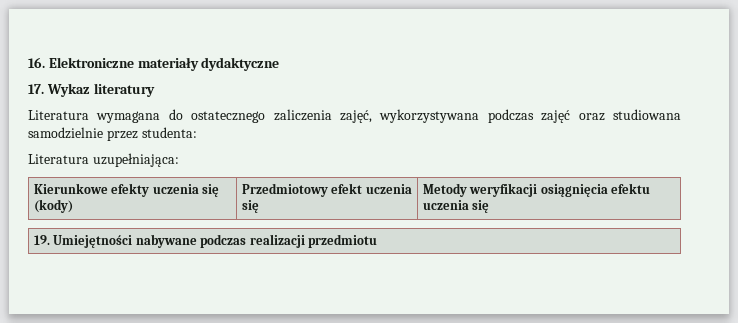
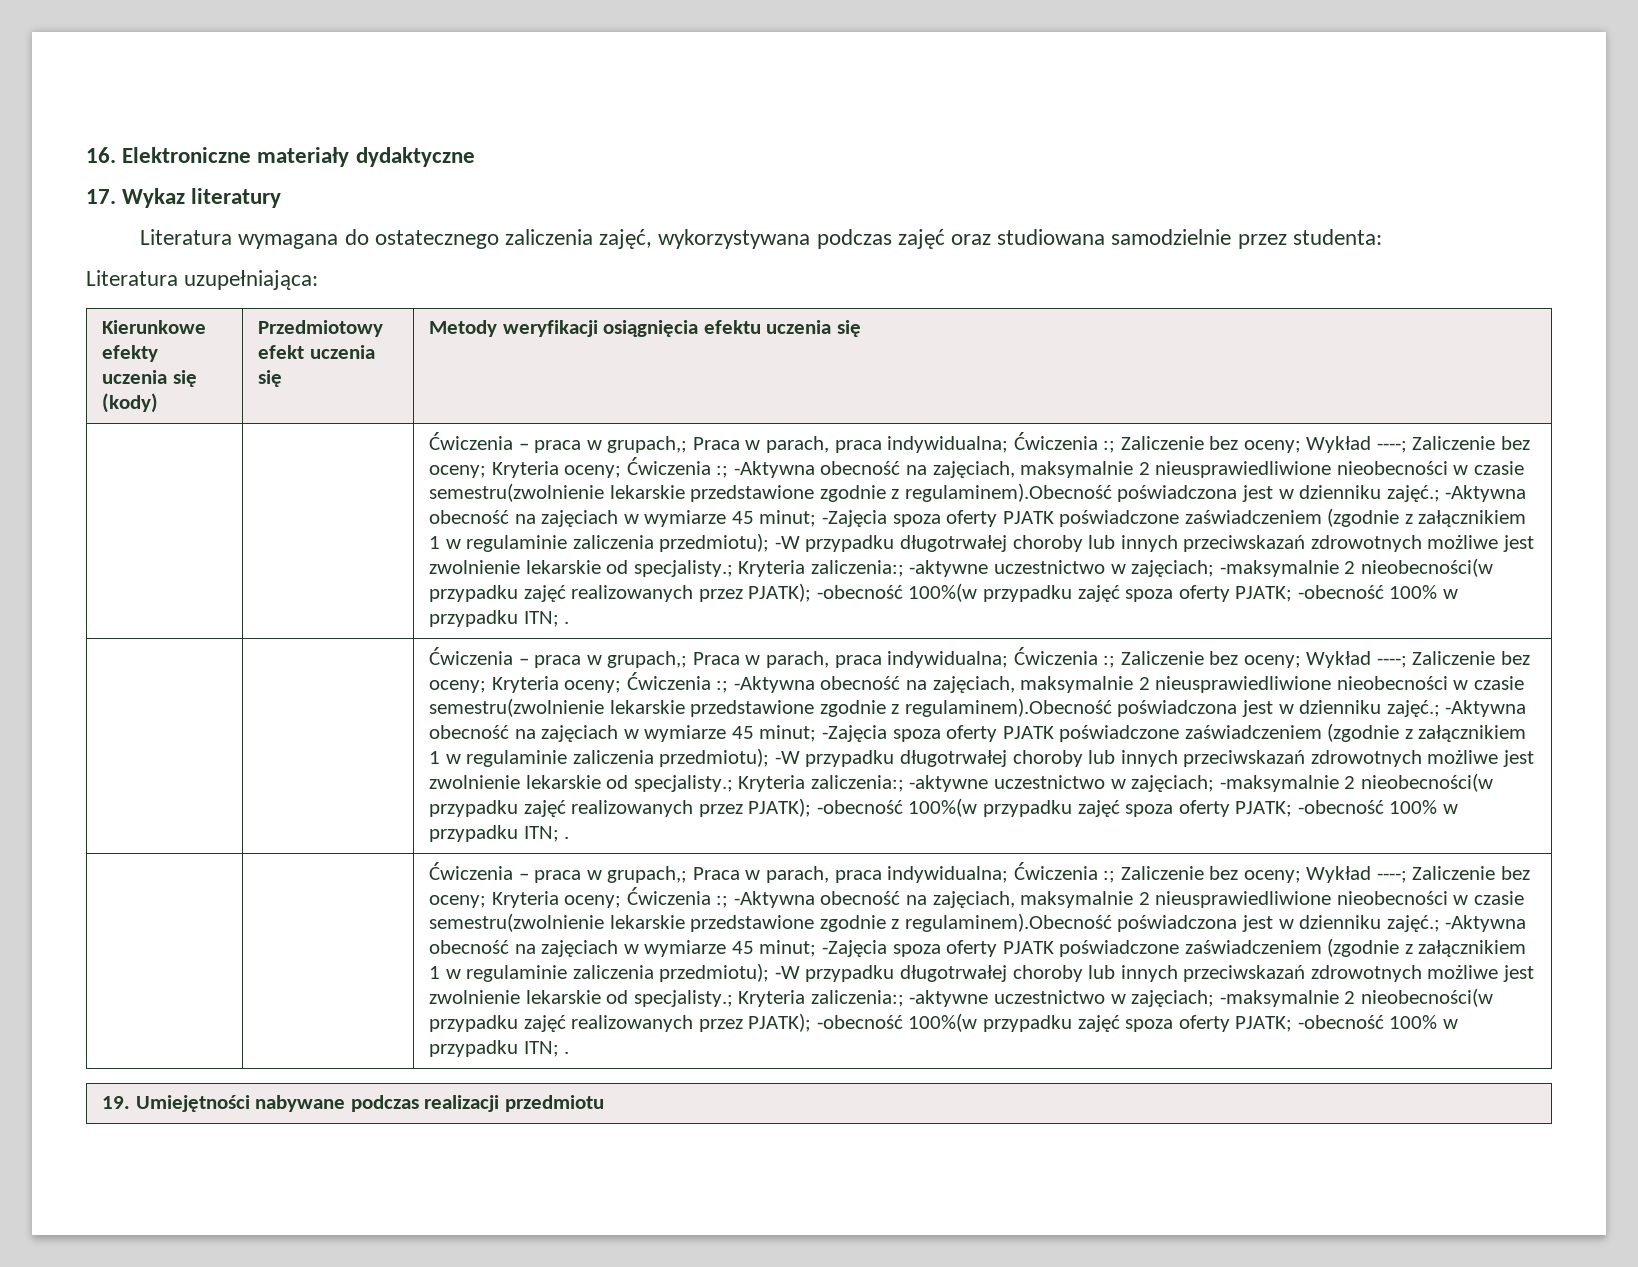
(490, 206) none -> [429,432,1530,453] [429,457,1524,478] [429,483,1527,502] [429,508,1527,527] [429,533,1534,552] [429,558,1493,577] [429,583,1458,602] [429,610,570,627] [429,647,1530,668] [429,672,1524,693] [429,698,1527,717] [429,723,1527,742] [429,748,1534,767] [429,773,1493,792] [429,798,1458,817] [429,825,570,842] [429,862,1530,883] [429,887,1524,908] [429,913,1527,932] [429,938,1527,957] [429,963,1534,982] [429,988,1493,1007] [429,1013,1458,1032] [429,1040,570,1057] // | | Ćwiczenia – praca w grupach,; Praca w parach, praca indywidualna; Ćwiczenia :; Zaliczenie bez oceny; Wykład ----; Zaliczenie bez oceny; Kryteria oceny; Ćwiczenia :; -Aktywna obecność na zajęciach, maksymalnie 2 nieusprawiedliwione nieobecności w czasie semestru(zwolnienie lekarskie przedstawione zgodnie z regulaminem).Obecność poświadczona jest w dzienniku zajęć.; -Aktywna obecność na zajęciach w wymiarze 45 minut; -Zajęcia spoza oferty PJATK poświadczone zaświadczeniem (zgodnie z załącznikiem 1 w regulaminie zaliczenia przedmiotu); -W przypadku długotrwałej choroby lub innych przeciwskazań zdrowotnych możliwe jest zwolnienie lekarskie od specjalisty.; Kryteria zaliczenia:; -aktywne uczestnictwo w zajęciach; -maksymalnie 2 nieobecności(w przypadku zajęć realizowanych przez PJATK); -obecność 100%(w przypadku zajęć spoza oferty PJATK; -obecność 100% w przypadku ITN; . // | | Ćwiczenia – praca w grupach,; Praca w parach, praca indywidualna; Ćwiczenia :; Zaliczenie bez oceny; Wykład ----; Zaliczenie bez oceny; Kryteria oceny; Ćwiczenia :; -Aktywna obecność na zajęciach, maksymalnie 2 nieusprawiedliwione nieobecności w czasie semestru(zwolnienie lekarskie przedstawione zgodnie z regulaminem).Obecność poświadczona jest w dzienniku zajęć.; -Aktywna obecność na zajęciach w wymiarze 45 minut; -Zajęcia spoza oferty PJATK poświadczone zaświadczeniem (zgodnie z załącznikiem 1 w regulaminie zaliczenia przedmiotu); -W przypadku długotrwałej choroby lub innych przeciwskazań zdrowotnych możliwe jest zwolnienie lekarskie od specjalisty.; Kryteria zaliczenia:; -aktywne uczestnictwo w zajęciach; -maksymalnie 2 nieobecności(w przypadku zajęć realizowanych przez PJATK); -obecność 100%(w przypadku zajęć spoza oferty PJATK; -obecność 100% w przypadku ITN; . // | | Ćwiczenia – praca w grupach,; Praca w parach, praca indywidualna; Ćwiczenia :; Zaliczenie bez oceny; Wykład ----; Zaliczenie bez oceny; Kryteria oceny; Ćwiczenia :; -Aktywna obecność na zajęciach, maksymalnie 2 nieusprawiedliwione nieobecności w czasie semestru(zwolnienie lekarskie przedstawione zgodnie z regulaminem).Obecność poświadczona jest w dzienniku zajęć.; -Aktywna obecność na zajęciach w wymiarze 45 minut; -Zajęcia spoza oferty PJATK poświadczone zaświadczeniem (zgodnie z załącznikiem 1 w regulaminie zaliczenia przedmiotu); -W przypadku długotrwałej choroby lub innych przeciwskazań zdrowotnych możliwe jest zwolnienie lekarskie od specjalisty.; Kryteria zaliczenia:; -aktywne uczestnictwo w zajęciach; -maksymalnie 2 nieobecności(w przypadku zajęć realizowanych przez PJATK); -obecność 100%(w przypadku zajęć spoza oferty PJATK; -obecność 100% w przypadku ITN; .

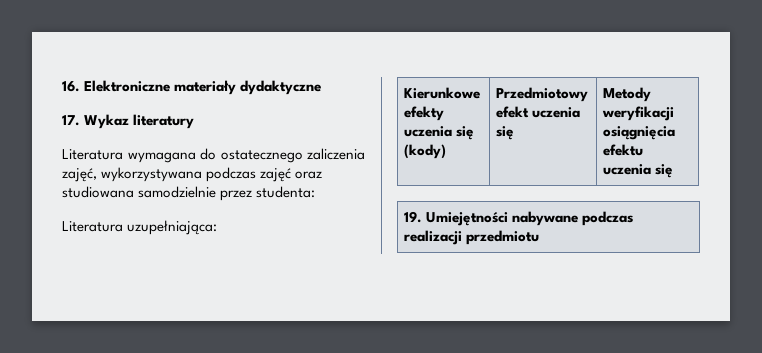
[429,432,1530,453] [429,457,1524,478] [429,483,1527,502] [429,508,1527,527] [429,533,1534,552] [429,558,1493,577] [429,583,1458,602] [429,610,570,627] [429,647,1530,668] [429,672,1524,693] [429,698,1527,717] [429,723,1527,742] [429,748,1534,767] [429,773,1493,792] [429,798,1458,817] [429,825,570,842] [429,862,1530,883] [429,887,1524,908] [429,913,1527,932] [429,938,1527,957] [429,963,1534,982] [429,988,1493,1007] [429,1013,1458,1032] [429,1040,570,1057] // | | Ćwiczenia – praca w grupach,; Praca w parach, praca indywidualna; Ćwiczenia :; Zaliczenie bez oceny; Wykład ----; Zaliczenie bez oceny; Kryteria oceny; Ćwiczenia :; -Aktywna obecność na zajęciach, maksymalnie 2 nieusprawiedliwione nieobecności w czasie semestru(zwolnienie lekarskie przedstawione zgodnie z regulaminem).Obecność poświadczona jest w dzienniku zajęć.; -Aktywna obecność na zajęciach w wymiarze 45 minut; -Zajęcia spoza oferty PJATK poświadczone zaświadczeniem (zgodnie z załącznikiem 1 w regulaminie zaliczenia przedmiotu); -W przypadku długotrwałej choroby lub innych przeciwskazań zdrowotnych możliwe jest zwolnienie lekarskie od specjalisty.; Kryteria zaliczenia:; -aktywne uczestnictwo w zajęciach; -maksymalnie 2 nieobecności(w przypadku zajęć realizowanych przez PJATK); -obecność 100%(w przypadku zajęć spoza oferty PJATK; -obecność 100% w przypadku ITN; . // | | Ćwiczenia – praca w grupach,; Praca w parach, praca indywidualna; Ćwiczenia :; Zaliczenie bez oceny; Wykład ----; Zaliczenie bez oceny; Kryteria oceny; Ćwiczenia :; -Aktywna obecność na zajęciach, maksymalnie 2 nieusprawiedliwione nieobecności w czasie semestru(zwolnienie lekarskie przedstawione zgodnie z regulaminem).Obecność poświadczona jest w dzienniku zajęć.; -Aktywna obecność na zajęciach w wymiarze 45 minut; -Zajęcia spoza oferty PJATK poświadczone zaświadczeniem (zgodnie z załącznikiem 1 w regulaminie zaliczenia przedmiotu); -W przypadku długotrwałej choroby lub innych przeciwskazań zdrowotnych możliwe jest zwolnienie lekarskie od specjalisty.; Kryteria zaliczenia:; -aktywne uczestnictwo w zajęciach; -maksymalnie 2 nieobecności(w przypadku zajęć realizowanych przez PJATK); -obecność 100%(w przypadku zajęć spoza oferty PJATK; -obecność 100% w przypadku ITN; . // | | Ćwiczenia – praca w grupach,; Praca w parach, praca indywidualna; Ćwiczenia :; Zaliczenie bez oceny; Wykład ----; Zaliczenie bez oceny; Kryteria oceny; Ćwiczenia :; -Aktywna obecność na zajęciach, maksymalnie 2 nieusprawiedliwione nieobecności w czasie semestru(zwolnienie lekarskie przedstawione zgodnie z regulaminem).Obecność poświadczona jest w dzienniku zajęć.; -Aktywna obecność na zajęciach w wymiarze 45 minut; -Zajęcia spoza oferty PJATK poświadczone zaświadczeniem (zgodnie z załącznikiem 1 w regulaminie zaliczenia przedmiotu); -W przypadku długotrwałej choroby lub innych przeciwskazań zdrowotnych możliwe jest zwolnienie lekarskie od specjalisty.; Kryteria zaliczenia:; -aktywne uczestnictwo w zajęciach; -maksymalnie 2 nieobecności(w przypadku zajęć realizowanych przez PJATK); -obecność 100%(w przypadku zajęć spoza oferty PJATK; -obecność 100% w przypadku ITN; . -> (673, 171) none

